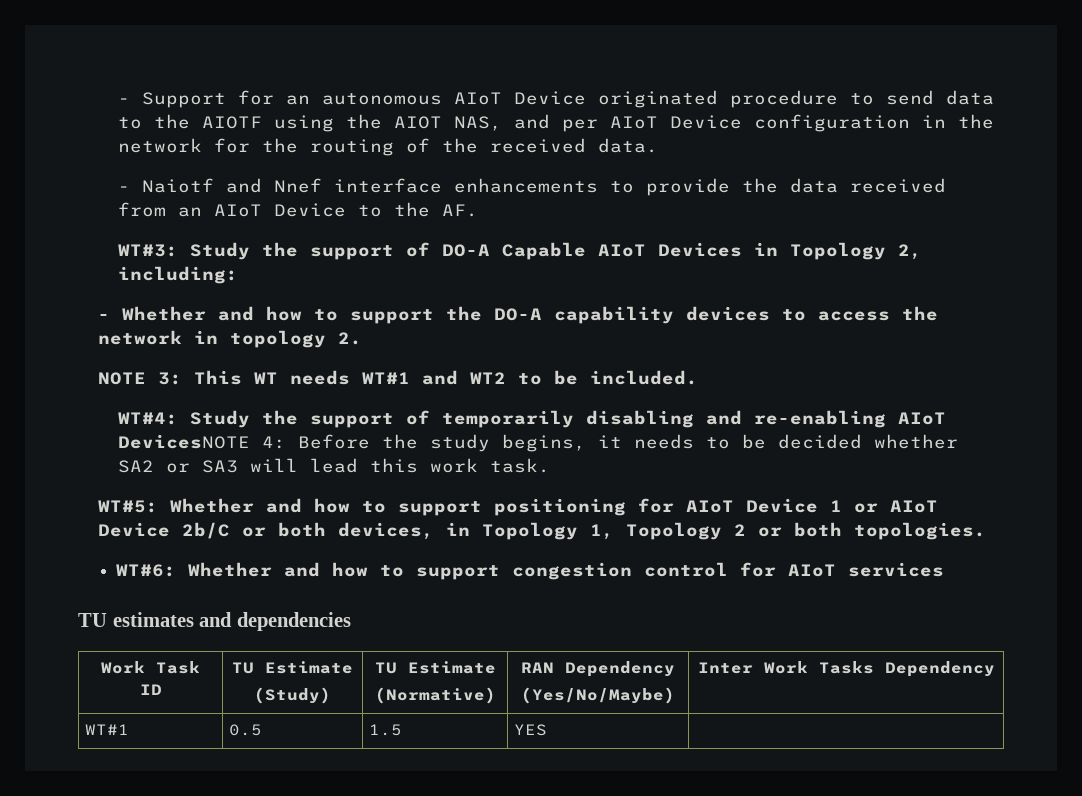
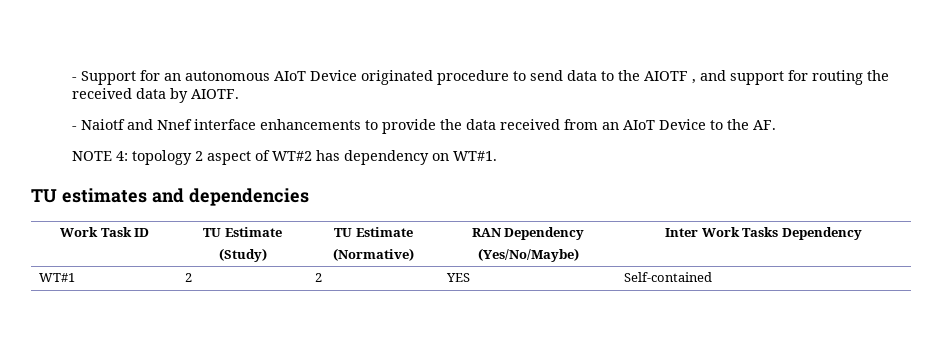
[274,114,995,132] [118,138,659,156] using the AIOT NAS, and per AIoT Device configuration in the network for the routing of the received data. -> [691,70,889,85] [71,88,239,103] , and support for routing the received data by AIOTF.
[118,242,923,260] [118,266,239,284] [98,306,939,324] [98,330,363,348] [98,370,699,385] [118,410,947,428] [118,434,959,452] [118,458,551,473] [98,498,939,516] [98,522,987,540] [116,562,945,580] WT#3: Study the support of DO-A Capable AIoT Devices in Topology 2, including: // - Whether and how to support the DO-A capability devices to access the network in topology 2. // NOTE 3: This WT needs WT#1 and WT2 to be included. // WT#4: Study the support of temporarily disabling and re-enabling AIoT DevicesNOTE 4: Before the study begins, it needs to be decided whether SA2 or SA3 will lead this work task. // WT#5: Whether and how to support positioning for AIoT Device 1 or AIoT Device 2b/C or both devices, in Topology 1, Topology 2 or both topologies. // WT#6: Whether and how to support congestion control for AIoT services -> [71,150,497,165] NOTE 4: topology 2 aspect of WT#2 has dependency on WT#1.
[229,724,263,736] [369,724,403,736] 0.5 | 1.5 -> [184,273,192,282] [314,273,322,282] 2 | 2
(548, 730) none -> [623,272,712,282] Self-contained

